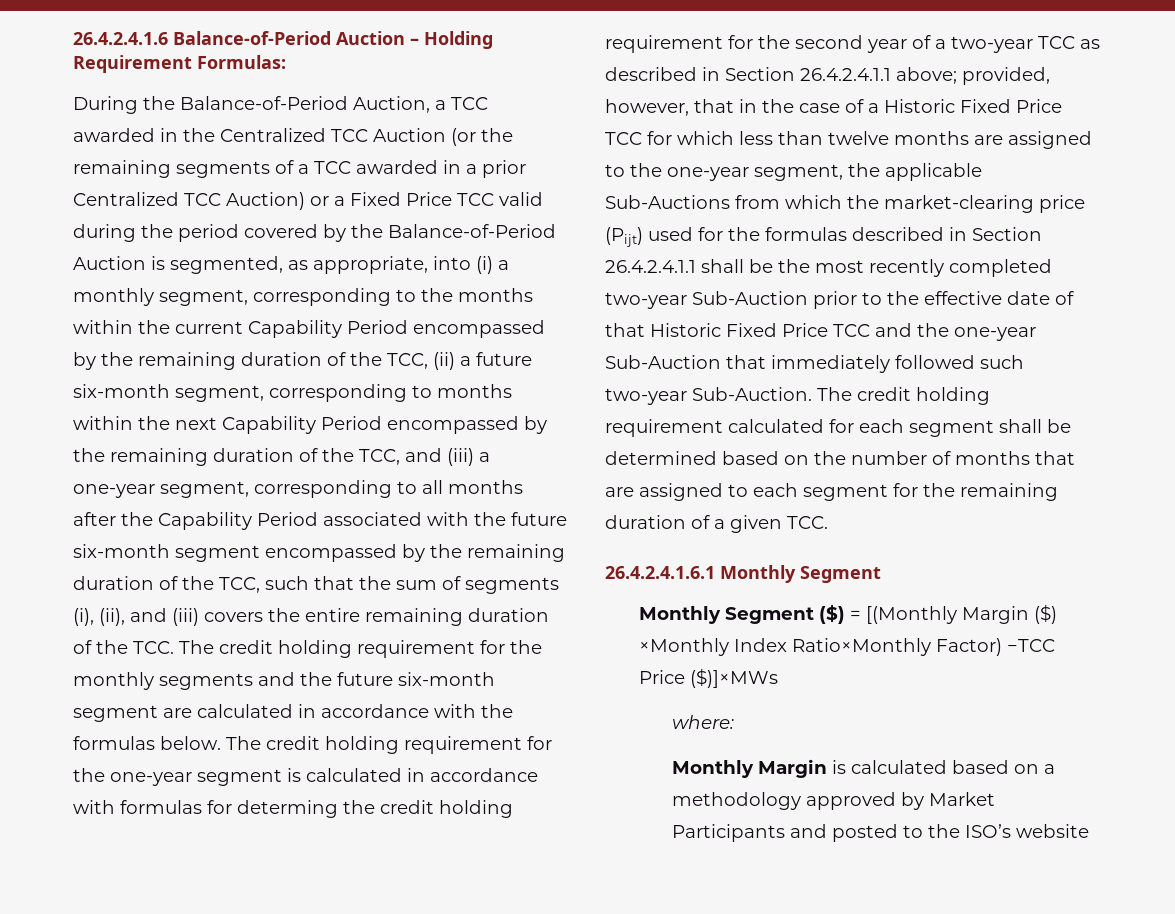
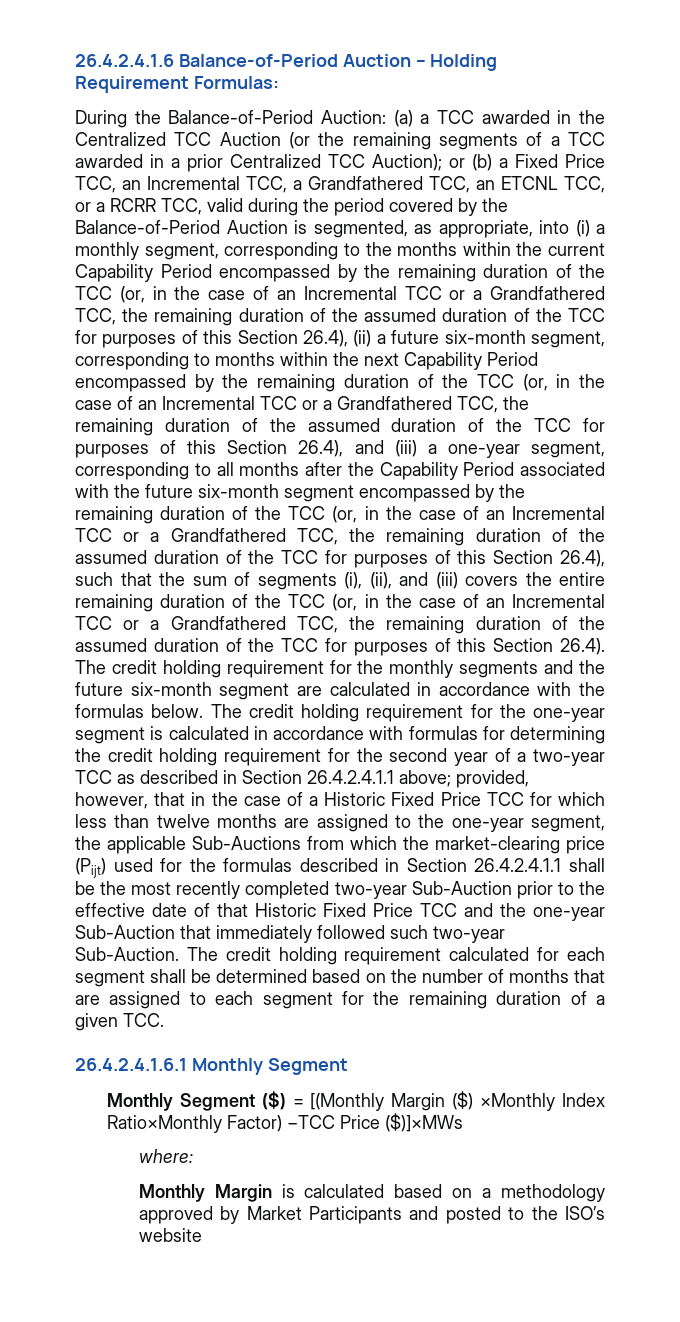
[353,96,430,113] Auction, -> [321,110,413,127] Auction: (a)
[226,192,494,210] Auction) or a Fixed Price TCC -> [372,154,605,171] [75,176,605,193] [75,198,202,215] Auction); or (b) a Fixed Price TCC, an Incremental TCC, a Grandfathered TCC, an ETCNL TCC, or a RCRR TCC,
[387,353,428,369] TCC, -> [75,286,605,303] [75,308,605,326] [75,330,348,348] TCC (or, in the case of an Incremental TCC or a Grandfathered TCC, the remaining duration of the assumed duration of the TCC for purposes of this Section 26.4),
[359,449,400,465] TCC, -> [476,374,605,391] [75,396,529,413] [75,418,606,436] [75,440,344,458] TCC (or, in the case of an Incremental TCC or a Grandfathered TCC, the remaining duration of the assumed duration of the TCC for purposes of this Section 26.4),
[219,577,260,593] TCC, -> [288,506,605,523] [75,528,605,546] [75,550,606,568] TCC (or, in the case of an Incremental TCC or a Grandfathered TCC, the remaining duration of the assumed duration of the TCC for purposes of this Section 26.4),
[133,641,174,654] TCC. -> [288,594,605,611] [75,616,605,634] [75,638,606,656] TCC (or, in the case of an Incremental TCC or a Grandfathered TCC, the remaining duration of the assumed duration of the TCC for purposes of this Section 26.4).
[237,800,338,818] determing -> [510,726,605,744] determining

